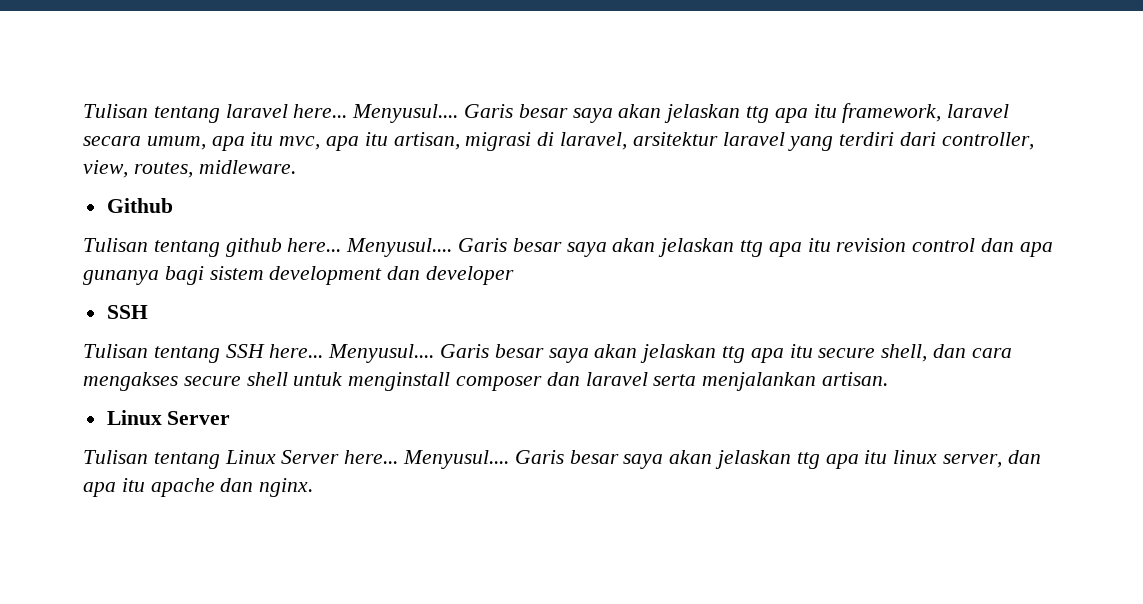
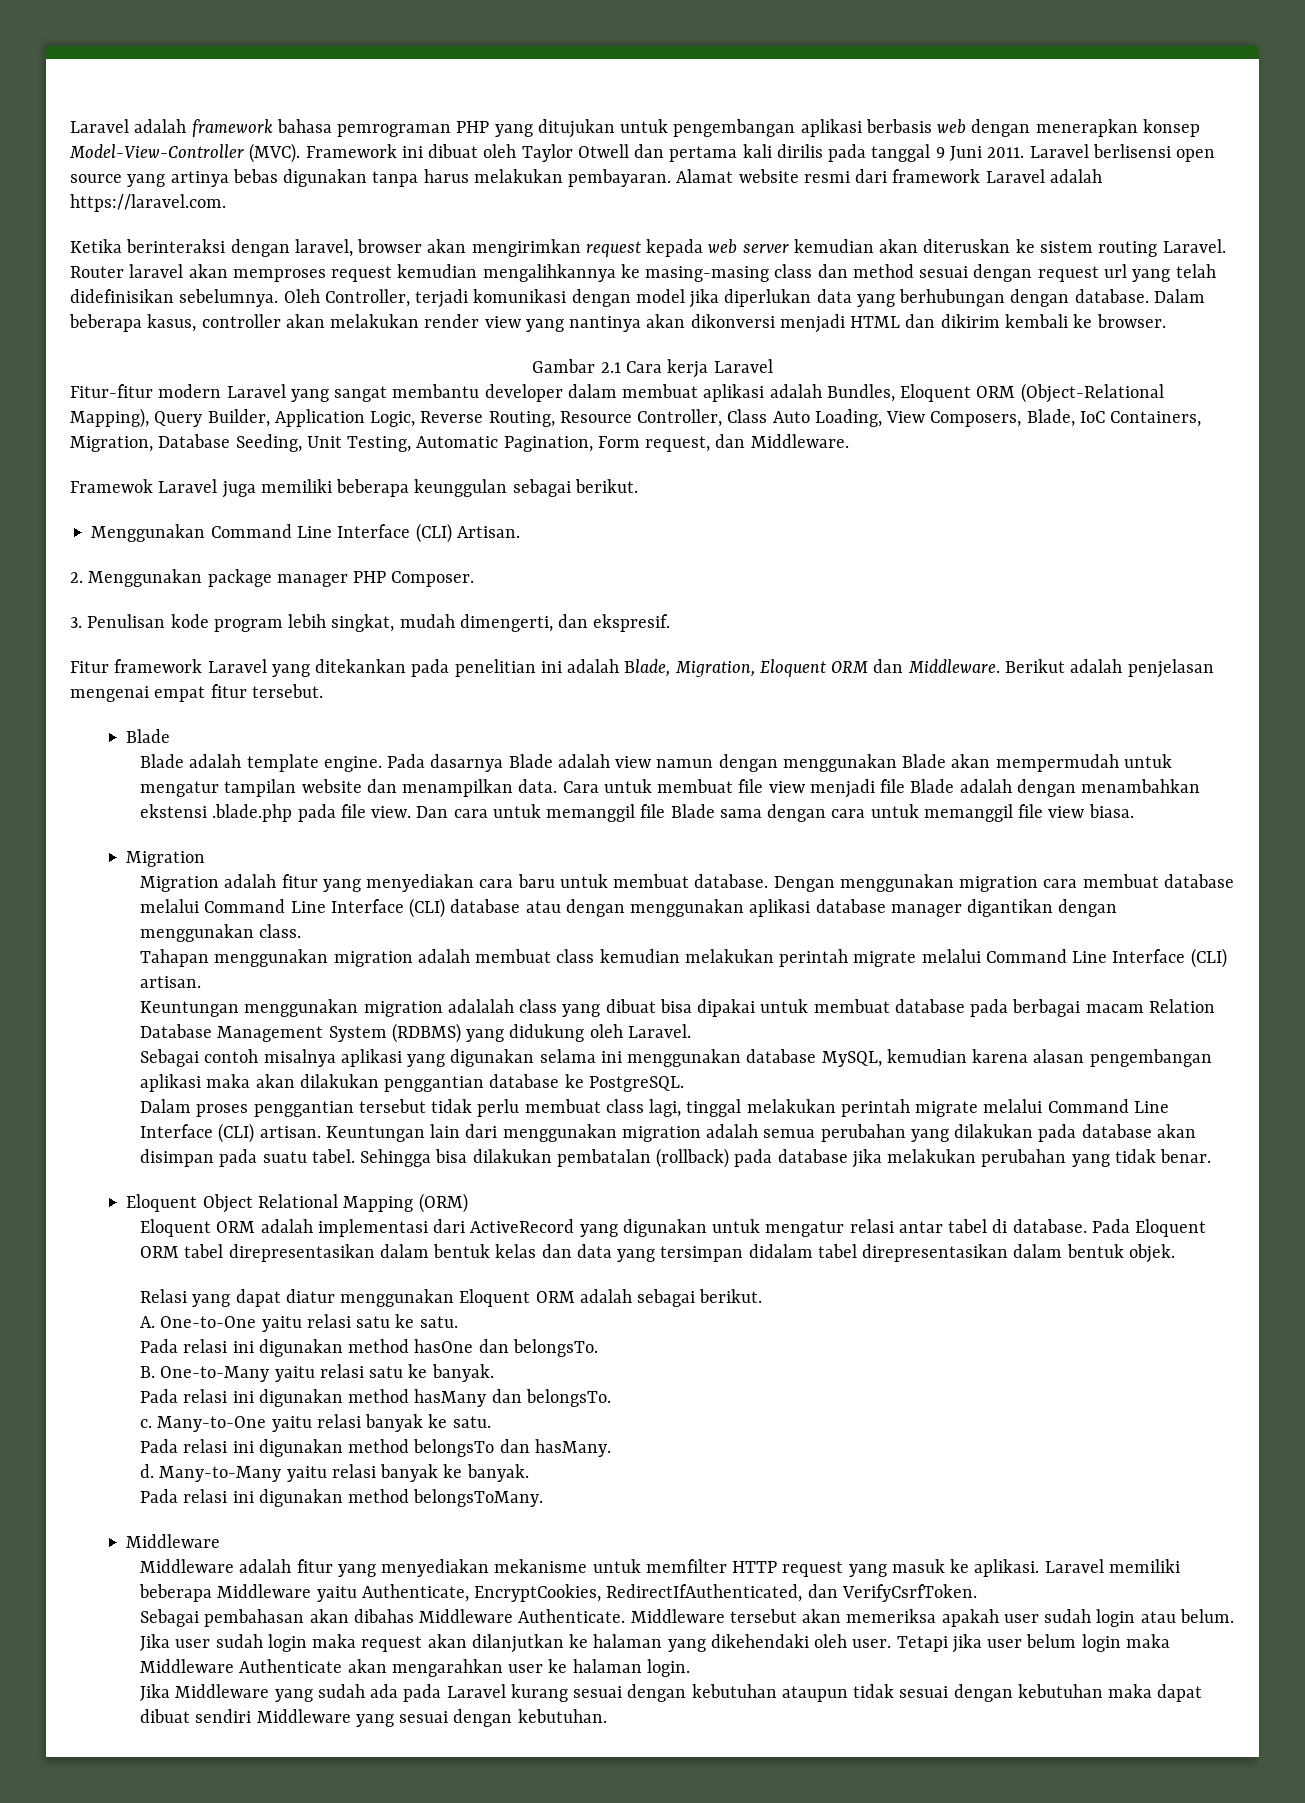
[83,103,1010,123] [83,132,1034,151] [83,160,296,178] [106,198,173,213] [83,238,1053,257] [83,266,515,285] [106,305,148,319] [83,344,1012,363] [83,372,889,391] [106,410,231,425] [83,450,1041,469] [83,478,314,497] Tulisan tentang laravel here... Menyusul.... Garis besar saya akan jelaskan ttg apa itu framework, laravel secara umum, apa itu mvc, apa itu artisan, migrasi di laravel, arsitektur laravel yang terdiri dari controller, view, routes, midleware. // Github // Tulisan tentang github here... Menyusul.... Garis besar saya akan jelaskan ttg apa itu revision control dan apa gunanya bagi sistem development dan developer // SSH // Tulisan tentang SSH here... Menyusul.... Garis besar saya akan jelaskan ttg apa itu secure shell, dan cara mengakses secure shell untuk menginstall composer dan laravel serta menjalankan artisan. // Linux Server // Tulisan tentang Linux Server here... Menyusul.... Garis besar saya akan jelaskan ttg apa itu linux server, dan apa itu apache dan nginx. -> [70,119,1200,138] [69,143,1216,163] [70,169,1102,187] [70,194,226,212] [70,239,1226,257] [70,264,1216,282] [70,289,1205,308] [69,314,1166,333] [532,359,773,378] [70,383,1164,403] [70,408,1202,428] [70,434,849,452] [70,479,638,498] [91,523,520,543] [70,569,475,587] [70,614,671,632] [70,659,1214,678] [70,684,323,702] [126,729,171,743] [139,754,1172,772] [139,779,1201,798] [139,804,1134,822] [126,851,206,867] [139,874,1234,892] [139,898,1118,918] [139,924,302,942] [139,948,1227,968] [139,976,201,988] [139,999,1215,1017] [139,1023,691,1043] [139,1049,1212,1067] [139,1074,684,1092] [139,1099,1169,1117] [139,1123,1196,1143] [139,1148,1212,1168] [126,1193,468,1213] [139,1219,1207,1237] [139,1244,1175,1263] [139,1289,763,1307] [139,1314,458,1332] [139,1339,598,1357] [139,1364,494,1382] [139,1389,611,1407] [139,1414,491,1432] [139,1439,611,1457] [139,1464,529,1482] [139,1489,544,1507] [126,1534,221,1548] [139,1559,1180,1577] [138,1584,977,1602] [139,1609,1234,1627] [139,1634,1171,1653] [139,1659,690,1677] [139,1684,1203,1702] [139,1709,607,1727] Laravel adalah framework bahasa pemrograman PHP yang ditujukan untuk pengembangan aplikasi berbasis web dengan menerapkan konsep Model-View-Controller (MVC). Framework ini dibuat oleh Taylor Otwell dan pertama kali dirilis pada tanggal 9 Juni 2011. Laravel berlisensi open source yang artinya bebas digunakan tanpa harus melakukan pembayaran. Alamat website resmi dari framework Laravel adalah https://laravel.com. // Ketika berinteraksi dengan laravel, browser akan mengirimkan request kepada web server kemudian akan diteruskan ke sistem routing Laravel. Router laravel akan memproses request kemudian mengalihkannya ke masing-masing class dan method sesuai dengan request url yang telah didefinisikan sebelumnya. Oleh Controller, terjadi komunikasi dengan model jika diperlukan data yang berhubungan dengan database. Dalam beberapa kasus, controller akan melakukan render view yang nantinya akan dikonversi menjadi HTML dan dikirim kembali ke browser. // Gambar 2.1 Cara kerja Laravel // Fitur-fitur modern Laravel yang sangat membantu developer dalam membuat aplikasi adalah Bundles, Eloquent ORM (Object-Relational Mapping), Query Builder, Application Logic, Reverse Routing, Resource Controller, Class Auto Loading, View Composers, Blade, IoC Containers, Migration, Database Seeding, Unit Testing, Automatic Pagination, Form request, dan Middleware. // Framewok Laravel juga memiliki beberapa keunggulan sebagai berikut. // Menggunakan Command Line Interface (CLI) Artisan. // 2. Menggunakan package manager PHP Composer. // 3. Penulisan kode program lebih singkat, mudah dimengerti, dan ekspresif. // Fitur framework Laravel yang ditekankan pada penelitian ini adalah Blade, Migration, Eloquent ORM dan Middleware. Berikut adalah penjelasan mengenai empat fitur tersebut. // Blade // Blade adalah template engine. Pada dasarnya Blade adalah view namun dengan menggunakan Blade akan mempermudah untuk mengatur tampilan website dan menampilkan data. Cara untuk membuat file view menjadi file Blade adalah dengan menambahkan ekstensi .blade.php pada file view. Dan cara untuk memanggil file Blade sama dengan cara untuk memanggil file view biasa. // Migration // Migration adalah fitur yang menyediakan cara baru untuk membuat database. Dengan menggunakan migration cara membuat database melalui Command Line Interface (CLI) database atau dengan menggunakan aplikasi database manager digantikan dengan menggunakan class. // Tahapan menggunakan migration adalah membuat class kemudian melakukan perintah migrate melalui Command Line Interface (CLI) artisan. // Keuntungan menggunakan migration adalalah class yang dibuat bisa dipakai untuk membuat database pada berbagai macam Relation Database Management System (RDBMS) yang didukung oleh Laravel. // Sebagai contoh misalnya aplikasi yang digunakan selama ini menggunakan database MySQL, kemudian karena alasan pengembangan aplikasi maka akan dilakukan penggantian database ke PostgreSQL. // Dalam proses penggantian tersebut tidak perlu membuat class lagi, tinggal melakukan perintah migrate melalui Command Line Interface (CLI) artisan. Keuntungan lain dari menggunakan migration adalah semua perubahan yang dilakukan pada database akan disimpan pada suatu tabel. Sehingga bisa dilakukan pembatalan (rollback) pada database jika melakukan perubahan yang tidak benar. // Eloquent Object Relational Mapping (ORM) // Eloquent ORM adalah implementasi dari ActiveRecord yang digunakan untuk mengatur relasi antar tabel di database. Pada Eloquent ORM tabel direpresentasikan dalam bentuk kelas dan data yang tersimpan didalam tabel direpresentasikan dalam bentuk objek. // Relasi yang dapat diatur menggunakan Eloquent ORM adalah sebagai berikut. // A. One-to-One yaitu relasi satu ke satu. // Pada relasi ini digunakan method hasOne dan belongsTo. // B. One-to-Many yaitu relasi satu ke banyak. // Pada relasi ini digunakan method hasMany dan belongsTo. // c. Many-to-One yaitu relasi banyak ke satu. // Pada relasi ini digunakan method belongsTo dan hasMany. // d. Many-to-Many yaitu relasi banyak ke banyak. // Pada relasi ini digunakan method belongsToMany. // Middleware // Middleware adalah fitur yang menyediakan mekanisme untuk memfilter HTTP request yang masuk ke aplikasi. Laravel memiliki beberapa Middleware yaitu Authenticate, EncryptCookies, RedirectIfAuthenticated, dan VerifyCsrfToken. // Sebagai pembahasan akan dibahas Middleware Authenticate. Middleware tersebut akan memeriksa apakah user sudah login atau belum. Jika user sudah login maka request akan dilanjutkan ke halaman yang dikehendaki oleh user. Tetapi jika user belum login maka Middleware Authenticate akan mengarahkan user ke halaman login. // Jika Middleware yang sudah ada pada Laravel kurang sesuai dengan kebutuhan ataupun tidak sesuai dengan kebutuhan maka dapat dibuat sendiri Middleware yang sesuai dengan kebutuhan.

